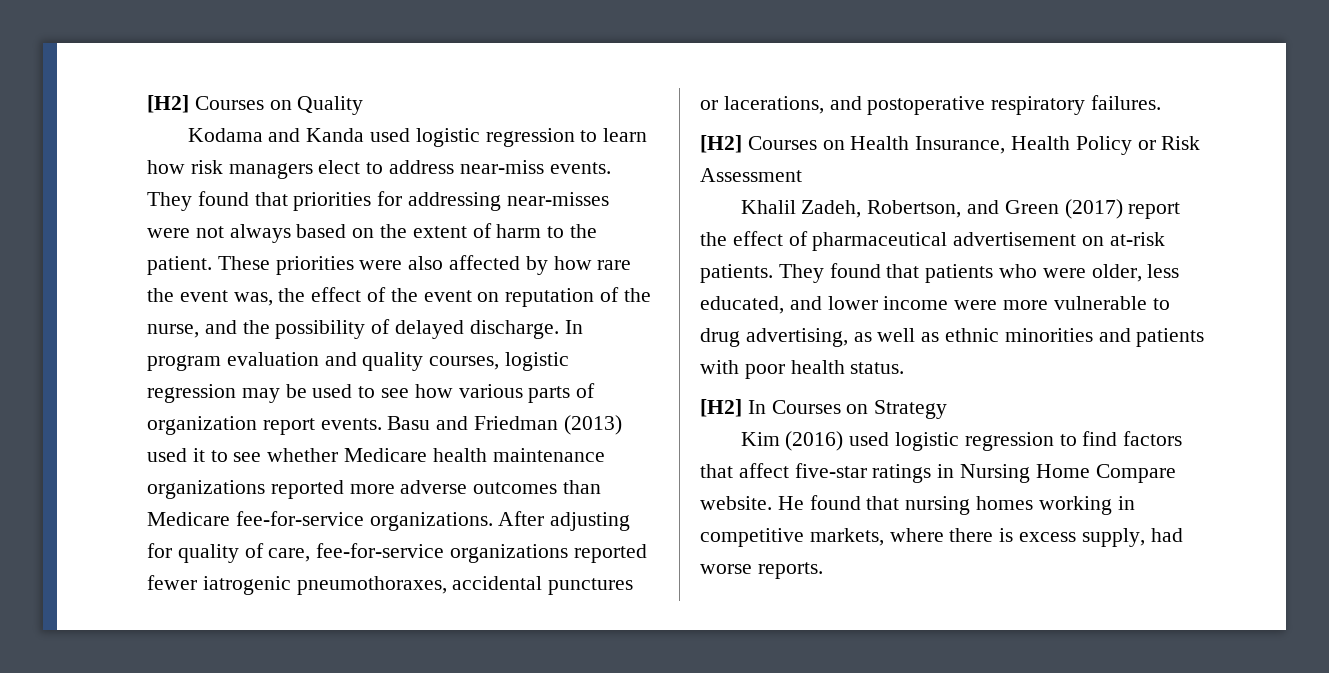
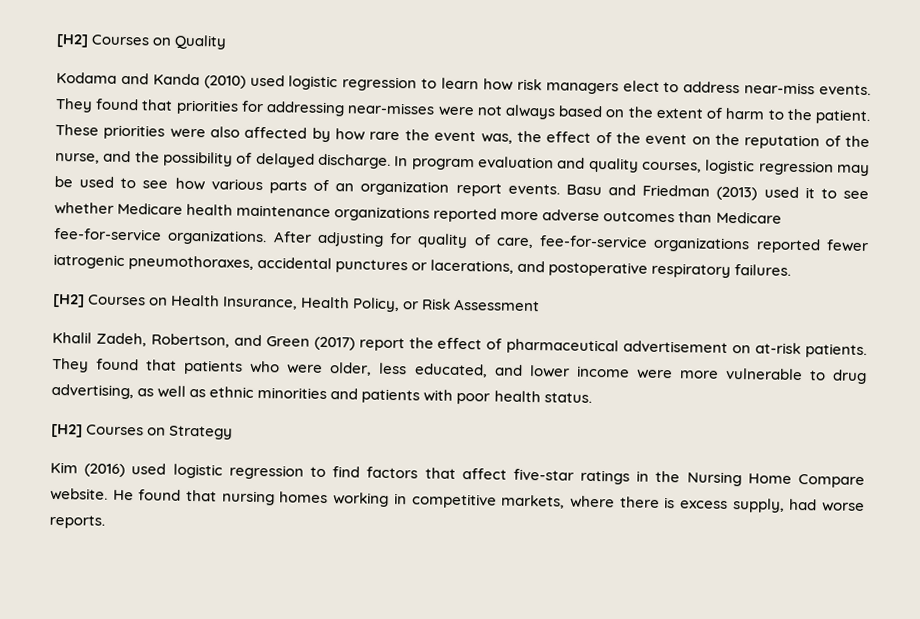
(365, 135) none -> [203,75,246,89] (2010)
(500, 297) none -> [714,133,740,146] the
(596, 390) none -> [335,183,355,192] an
[1075,136,1132,155] Policy -> [352,297,401,313] Policy,
[747,400,766,414] In -> (83, 430) none
(955, 471) none -> [655,470,681,483] the

